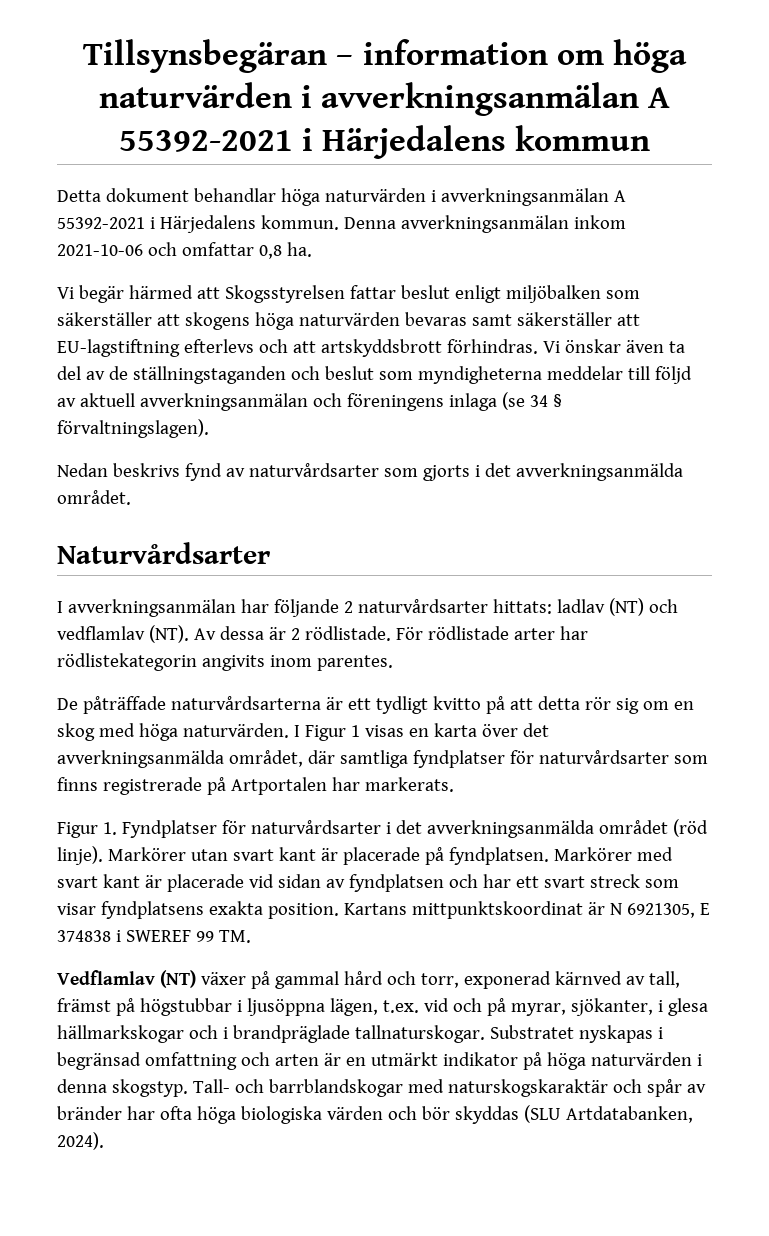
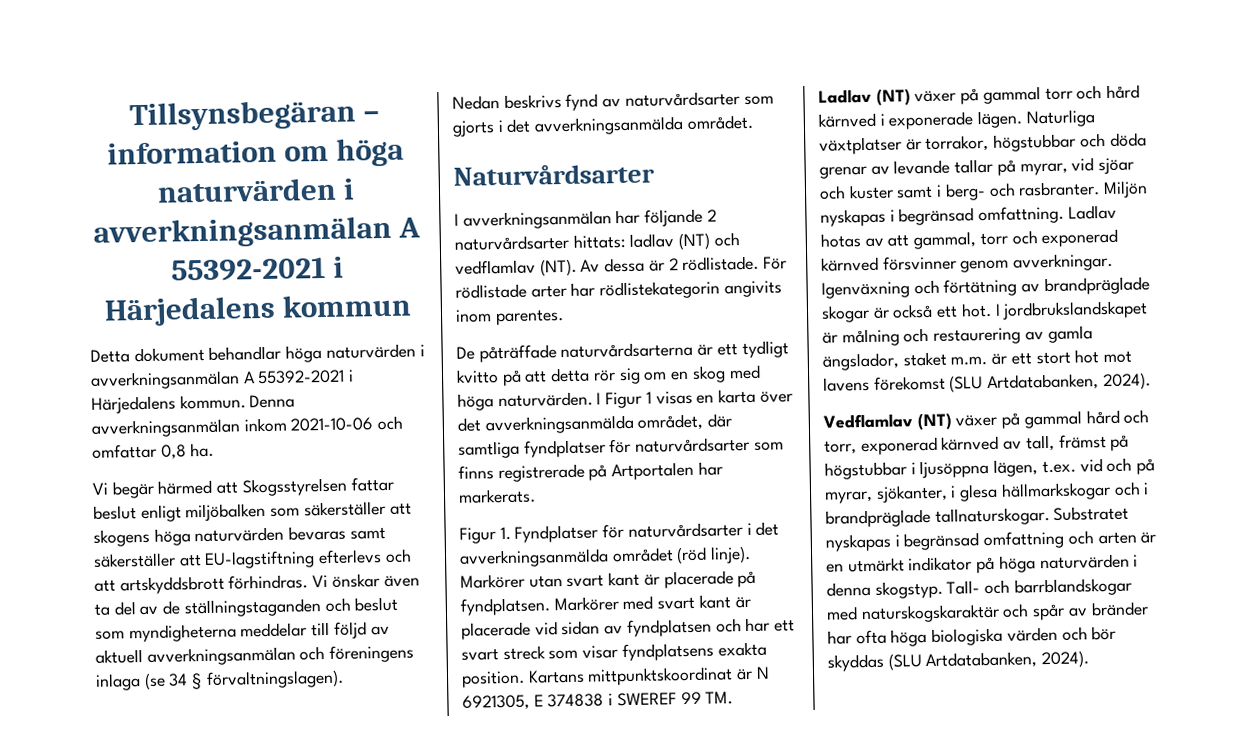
(251, 936) none -> [818,84,1141,106] [818,109,1095,130] [819,132,1147,155] [819,157,1135,179] [819,180,1149,201] [820,204,1117,227] [820,228,1119,250] [821,252,1114,273] [821,276,1150,299] [821,300,1149,323] [822,325,1093,347] [822,349,1133,371] [823,372,1151,393] // Ladlav (NT) växer på gammal torr och hård kärnved i exponerade lägen. Naturliga växtplatser är torrakor, högstubbar och döda grenar av levande tallar på myrar, vid sjöar och kuster samt i berg- och rasbranter. Miljön nyskapas i begränsad omfattning. Ladlav hotas av att gammal, torr och exponerad kärnved försvinner genom avverkningar. Igenväxning och förtätning av brandpräglade skogar är också ett hot. I jordbrukslandskapet är målning och restaurering av gamla ängslador, staket m.m. är ett stort hot mot lavens förekomst (SLU Artdatabanken, 2024).

